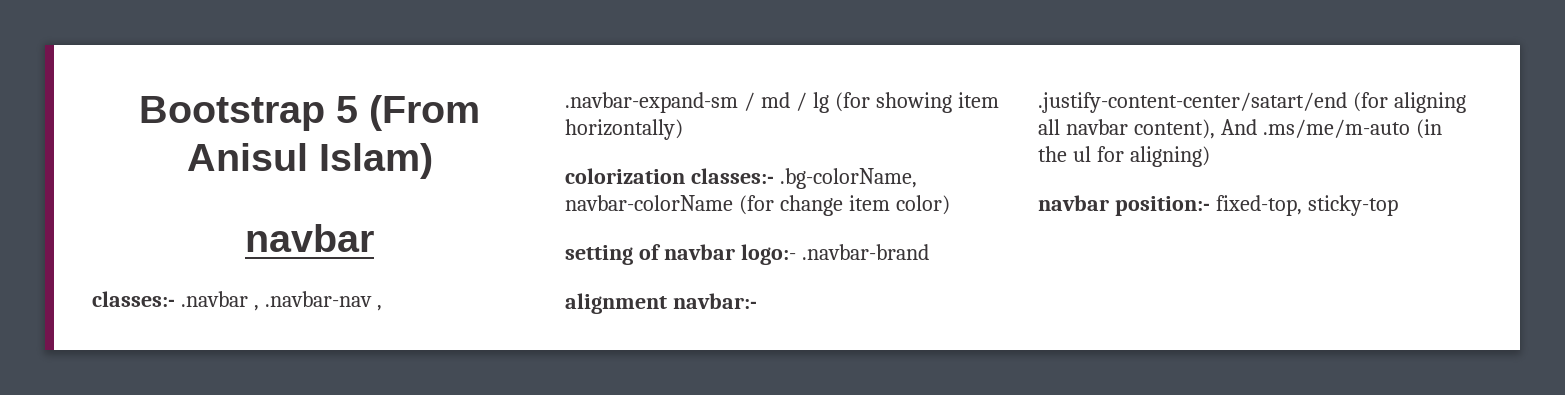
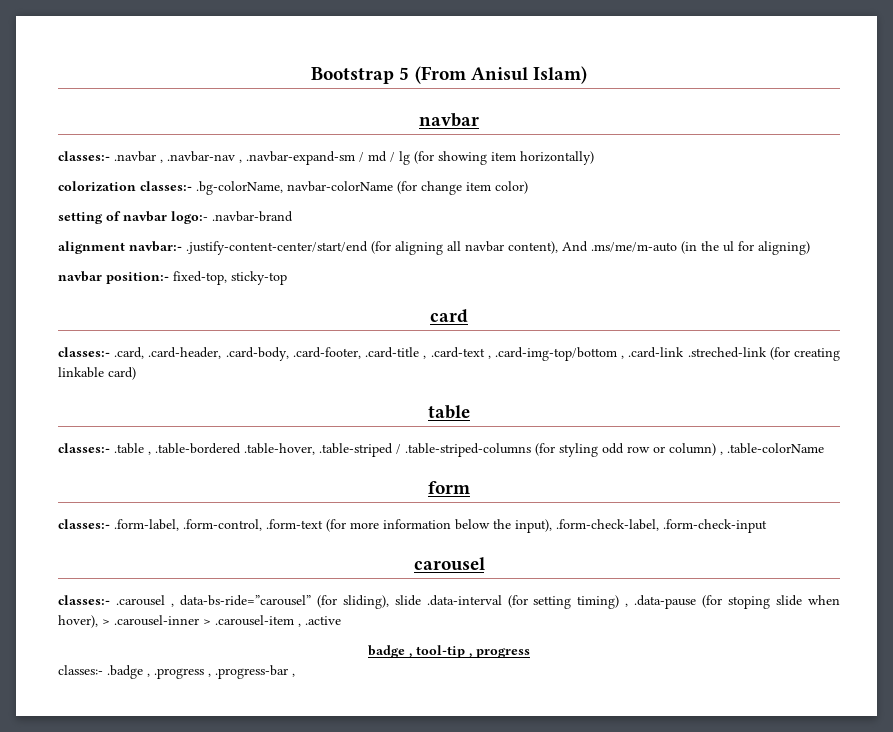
[1038,92,1347,113] .justify-content-center/satart/end -> [186,241,368,255] .justify-content-center/start/end
(1398, 205) none -> [430,309,468,323] [58,347,840,361] [58,367,136,380] [428,405,470,419] [58,443,824,457] [428,481,470,494] [58,519,767,533] [413,557,485,571] [58,595,840,609] [58,615,341,628] [368,645,530,658] [58,665,295,679] // card // classes:- .card, .card-header, .card-body, .card-footer, .card-title , .card-text , .card-img-top/bottom , .card-link .streched-link (for creating linkable card) // table // classes:- .table , .table-bordered .table-hover, .table-striped / .table-striped-columns (for styling odd row or column) , .table-colorName // form // classes:- .form-label, .form-control, .form-text (for more information below the input), .form-check-label, .form-check-input // carousel // classes:- .carousel , data-bs-ride=”carousel” (for sliding), slide .data-interval (for setting timing) , .data-pause (for stoping slide when hover), > .carousel-inner > .carousel-item , .active // badge , tool-tip , progress // classes:- .badge , .progress , .progress-bar ,

